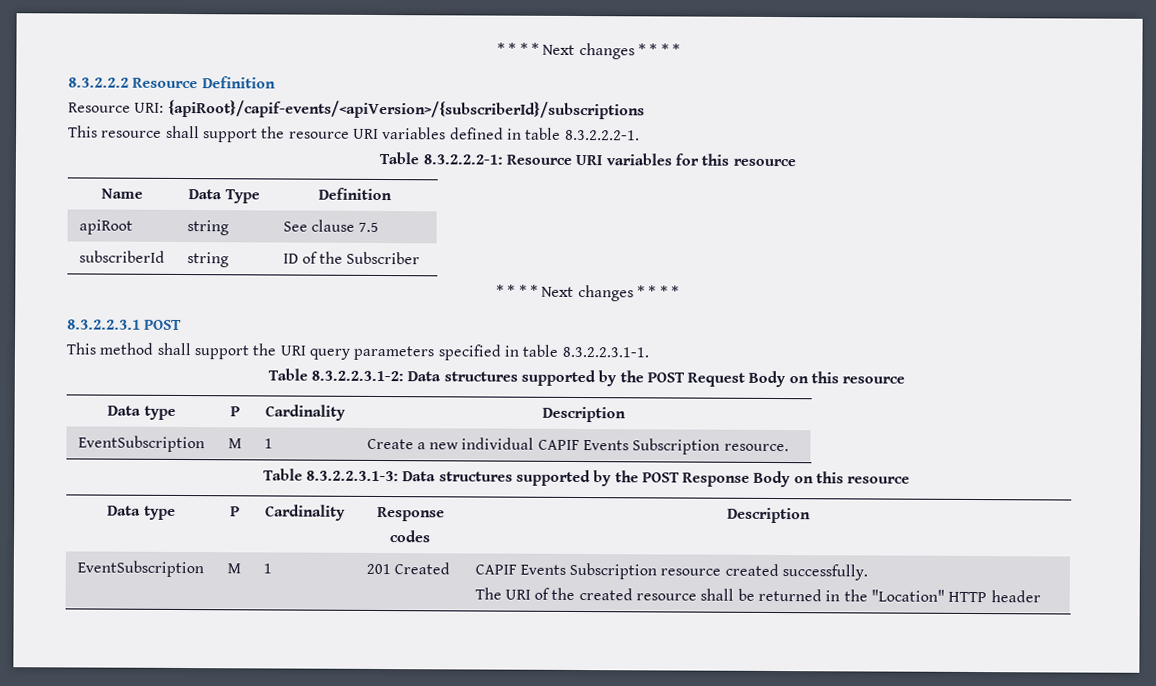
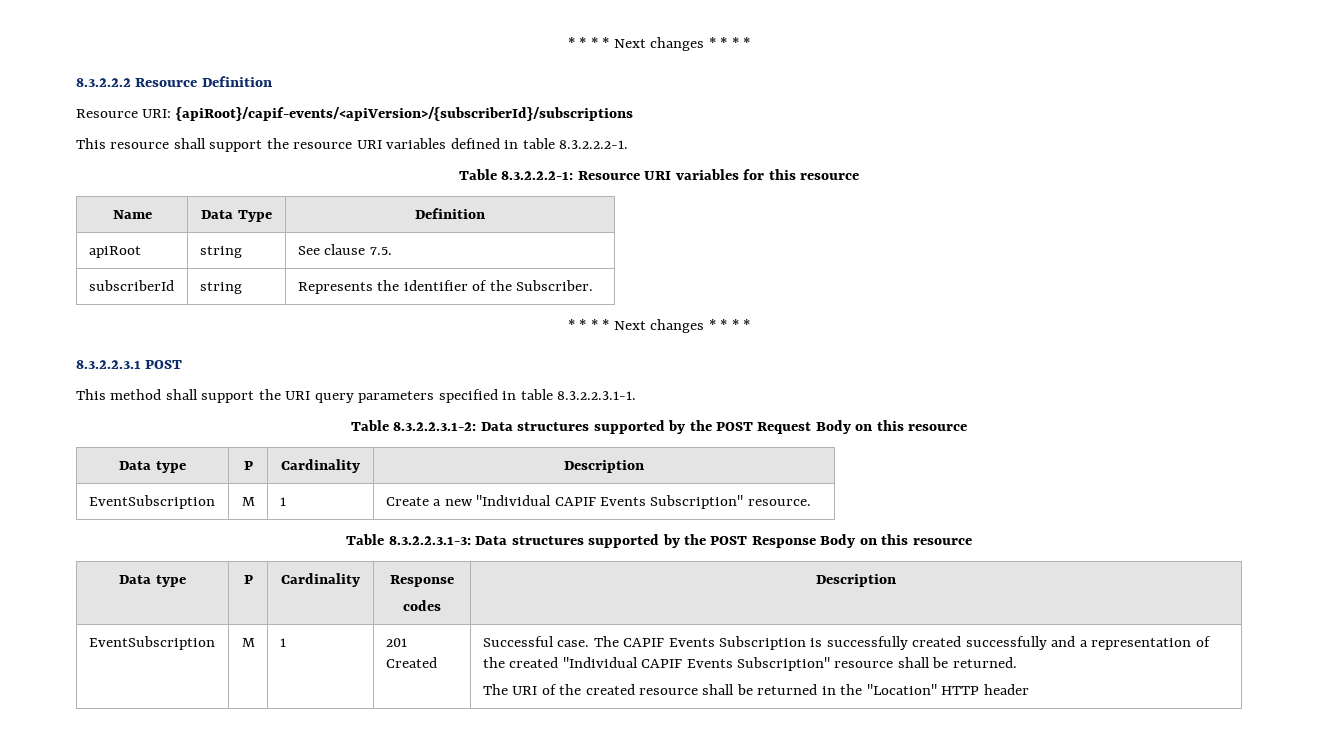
[358,221,380,232] 7.5 -> [369,247,392,255] 7.5.
[282,251,421,265] ID of the Subscriber -> [297,280,594,294] Represents the identifier of the Subscriber.
[461,437,721,455] individual CAPIF Events Subscription -> [476,495,744,509] "Individual CAPIF Events Subscription"
[474,562,869,581] CAPIF Events Subscription resource created successfully. -> [482,636,1211,650] [482,657,1017,671] Successful case. The CAPIF Events Subscription is successfully created successfully and a representation of the created "Individual CAPIF Events Subscription" resource shall be returned.

